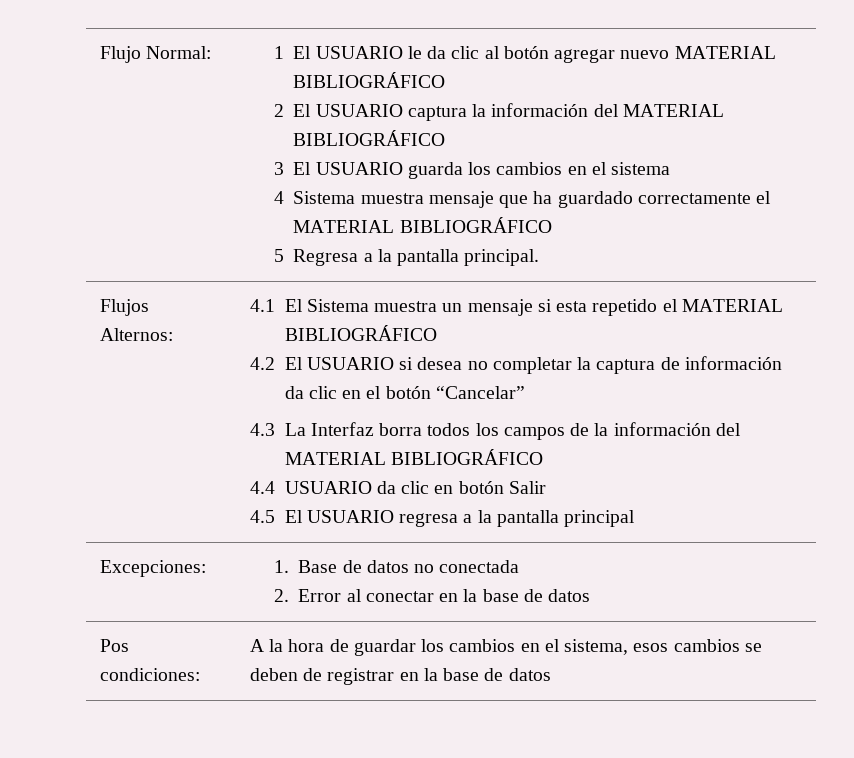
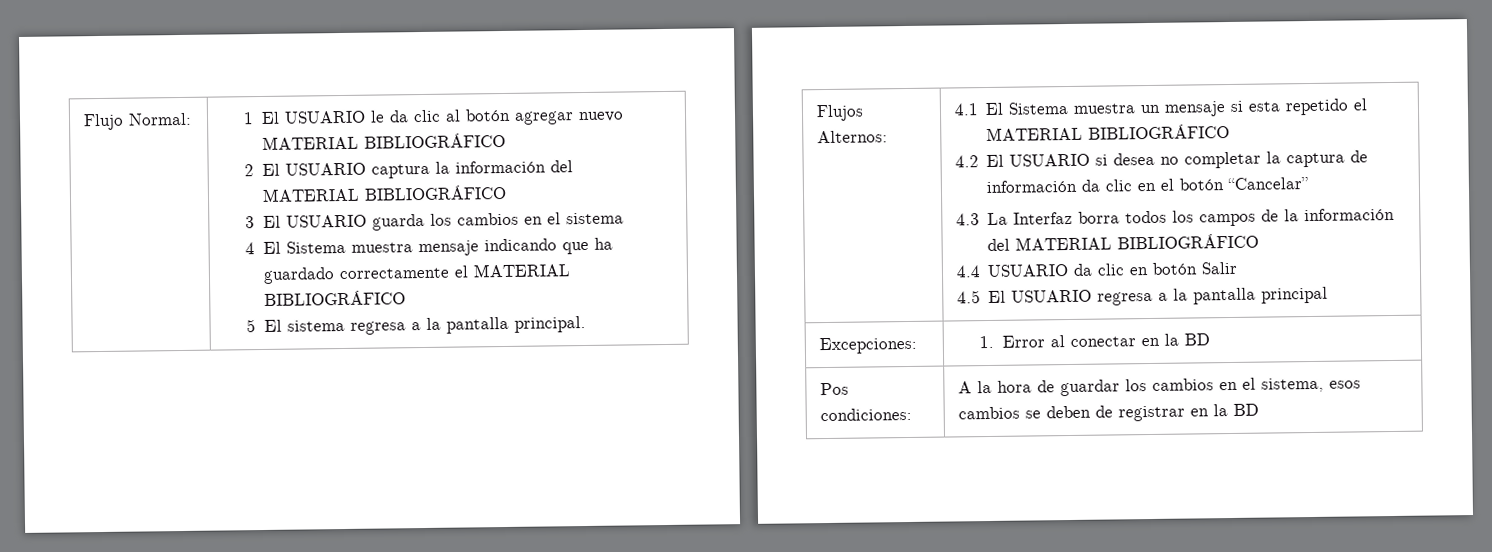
(284, 197) none -> [262,241,281,254] El
(494, 199) none -> [483,238,557,252] indicando
[293,249,359,266] Regresa -> [263,319,406,335] El sistema regresa
[298,560,520,573] [273,589,289,602] Base de datos no conectada // 2. -> (995, 342) none
[482,589,591,602] base de datos -> [1183,333,1210,346] BD
[443,668,551,681] base de datos -> [1232,403,1259,416] BD

